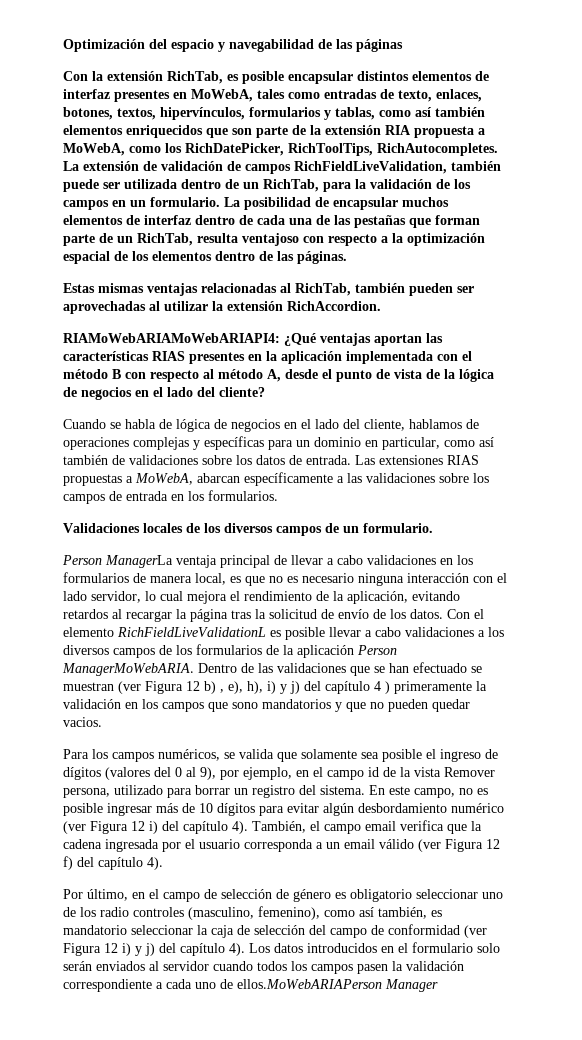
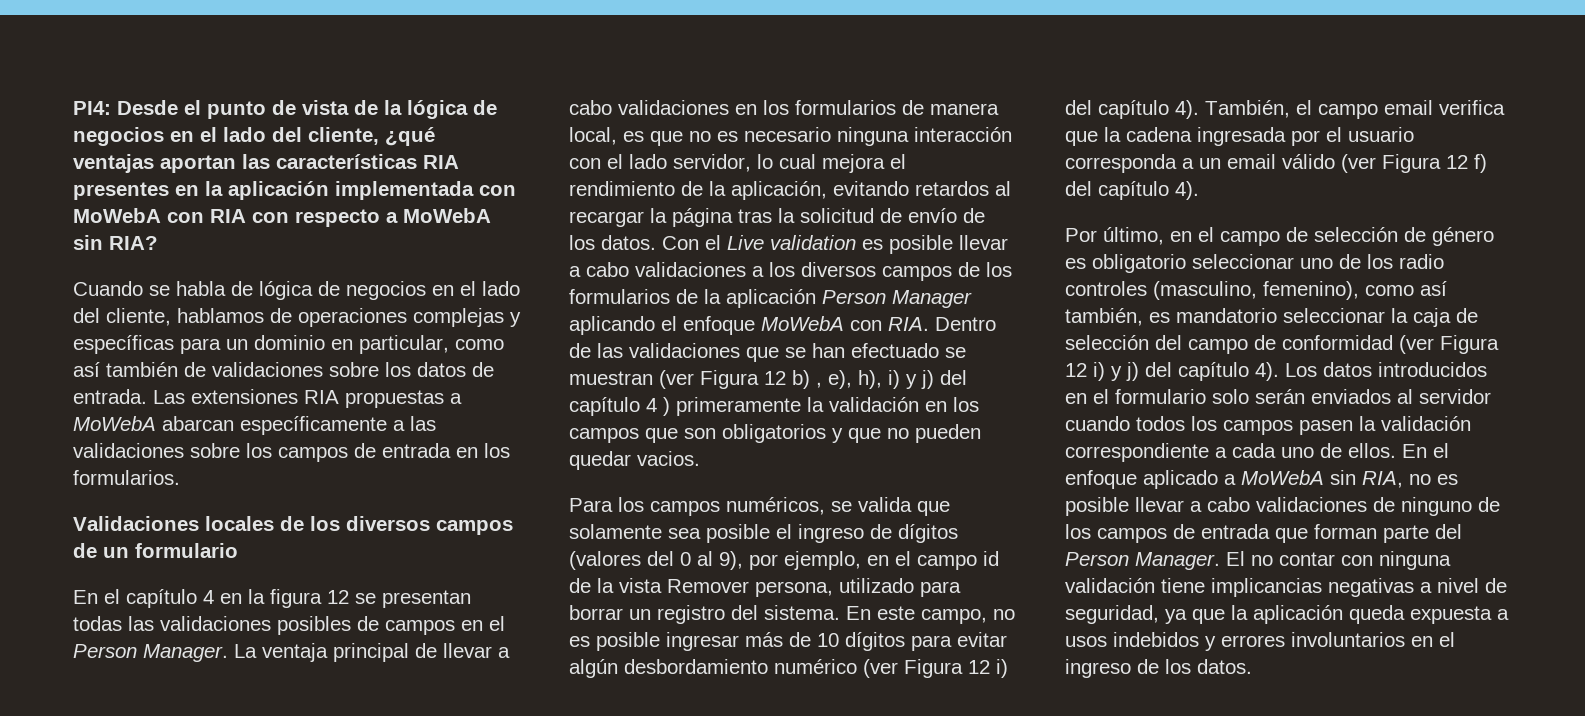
[63,39,403,52] [63,71,489,84] [63,89,482,102] [63,107,485,120] [63,125,485,138] [63,143,498,156] [63,161,501,174] [63,179,471,192] [63,197,449,210] [63,215,480,228] [63,233,485,246] [63,251,347,264] [63,283,474,296] [63,301,381,314] [63,333,443,346] [63,351,472,364] [63,369,318,382] Optimización del espacio y navegabilidad de las páginas // Con la extensión RichTab, es posible encapsular distintos elementos de interfaz presentes en MoWebA, tales como entradas de texto, enlaces, botones, textos, hipervínculos, formularios y tablas, como así también elementos enriquecidos que son parte de la extensión RIA propuesta a MoWebA, como los RichDatePicker, RichToolTips, RichAutocompletes. La extensión de validación de campos RichFieldLiveValidation, también puede ser utilizada dentro de un RichTab, para la validación de los campos en un formulario. La posibilidad de encapsular muchos elementos de interfaz dentro de cada una de las pestañas que forman parte de un RichTab, resulta ventajoso con respecto a la optimización espacial de los elementos dentro de las páginas. // Estas mismas ventajas relacionadas al RichTab, también pueden ser aprovechadas al utilizar la extensión RichAccordion. // RIAMoWebARIAMoWebARIAPI4: ¿Qué ventajas aportan las características RIAS presentes en la aplicación implementada con el método B con respecto al método A, desde -> [73,100,178,115] PI4: Desde
[219,387,265,397] cliente? -> [308,127,435,146] [73,154,459,173] [73,181,516,200] [73,208,491,227] [73,235,158,250] cliente, ¿qué ventajas aportan las características RIA presentes en la aplicación implementada con MoWebA con RIA con respecto a MoWebA sin RIA?
[447,455,479,465] RIAS -> [304,390,339,404] RIA
[135,473,193,485] MoWebA, -> [73,416,156,431] MoWebA
[363,523,433,533] [62,555,173,568] formulario. // Person ManagerLa -> [135,543,238,558] [73,589,471,608] [73,616,505,635] [73,644,257,662] formulario // En el capítulo 4 en la figura 12 se presentan todas las validaciones posibles de campos en el Person Manager. La
[63,627,266,637] elemento RichFieldLiveValidationL -> [727,235,856,250] Live validation
[62,663,194,676] ManagerMoWebARIA. -> [892,290,972,308] [569,316,929,335] Manager aplicando el enfoque MoWebA con RIA.
[232,699,331,709] sono mandatorios -> [684,424,826,443] son obligatorios
[237,979,438,992] ellos.MoWebARIAPerson Manager -> [1348,443,1449,458] [1065,470,1458,489] [1065,497,1500,516] [1065,524,1462,543] [1065,551,1451,570] [1065,578,1507,597] [1065,605,1509,624] [1065,632,1455,651] [1065,659,1252,678] ellos. En el enfoque aplicado a MoWebA sin RIA, no es posible llevar a cabo validaciones de ninguno de los campos de entrada que forman parte del Person Manager. El no contar con ninguna validación tiene implicancias negativas a nivel de seguridad, ya que la aplicación queda expuesta a usos indebidos y errores involuntarios en el ingreso de los datos.

